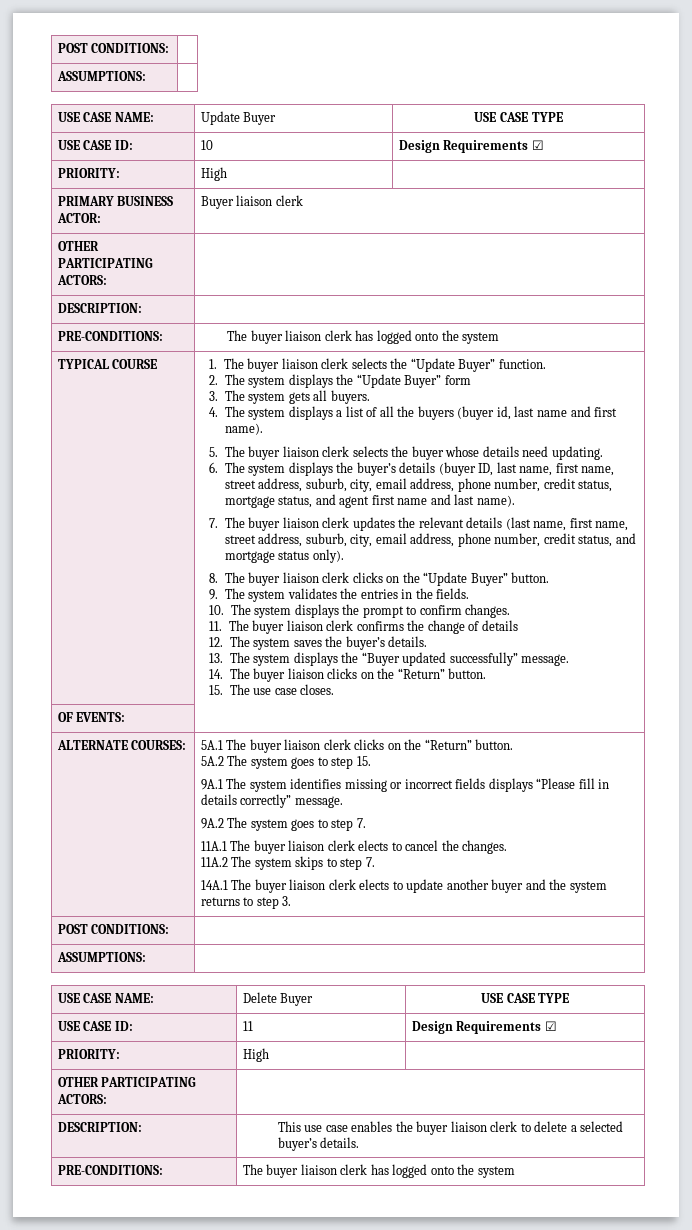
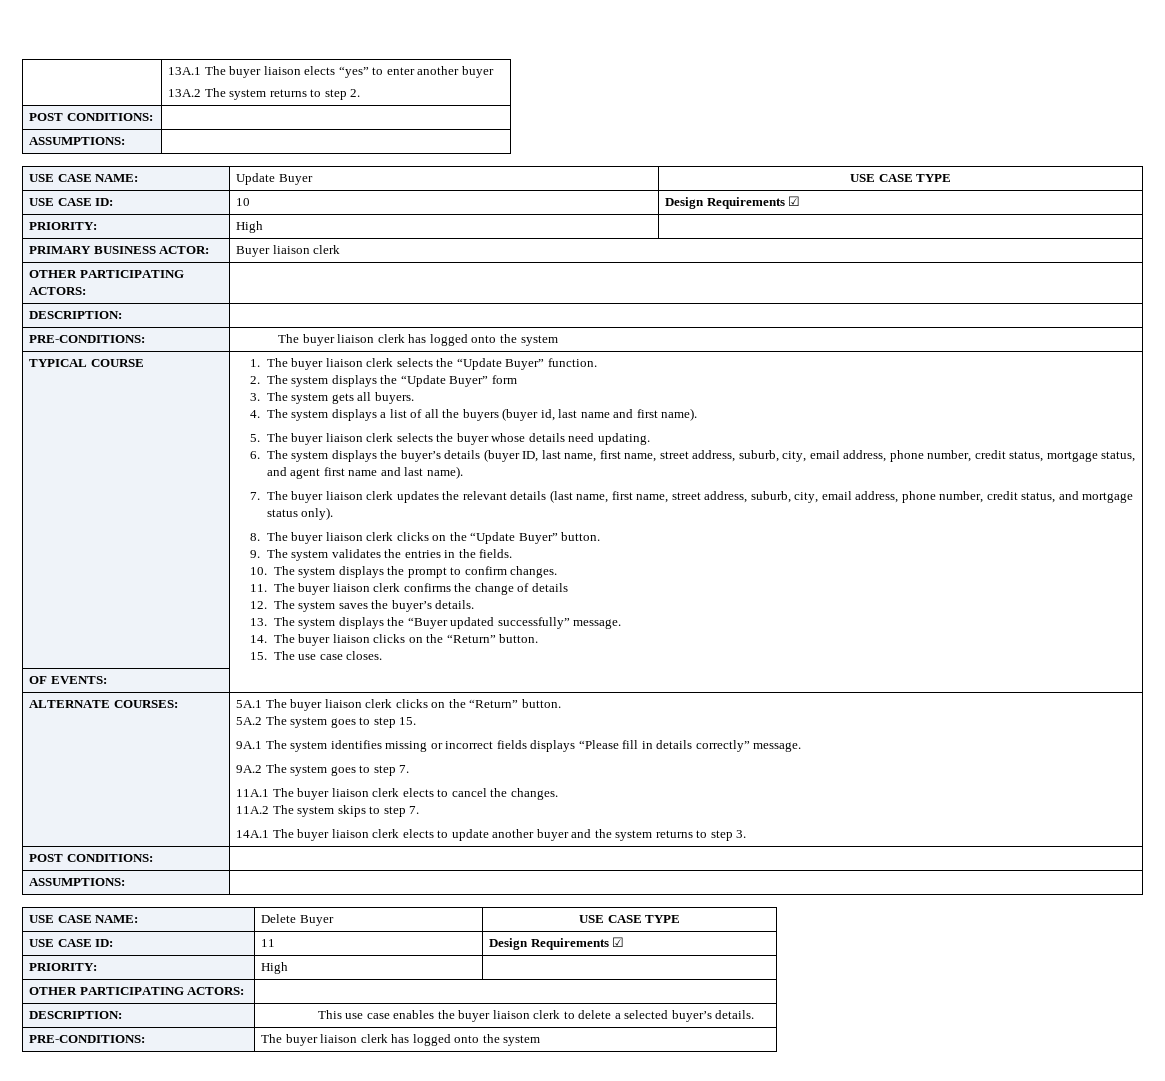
(57, 48) none -> [168,66,494,78] [168,88,361,100] | 13A.1 The buyer liaison elects “yes” to enter another buyer // 13A.2 The system returns to step 2. //

